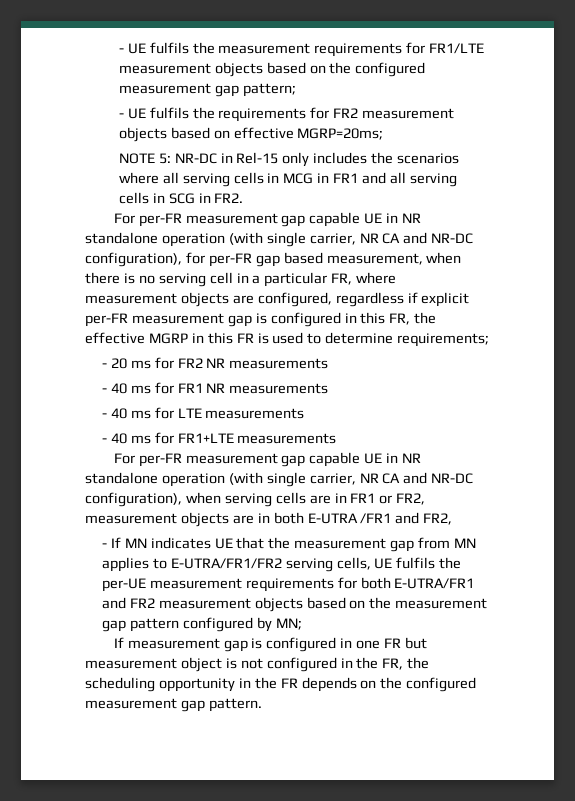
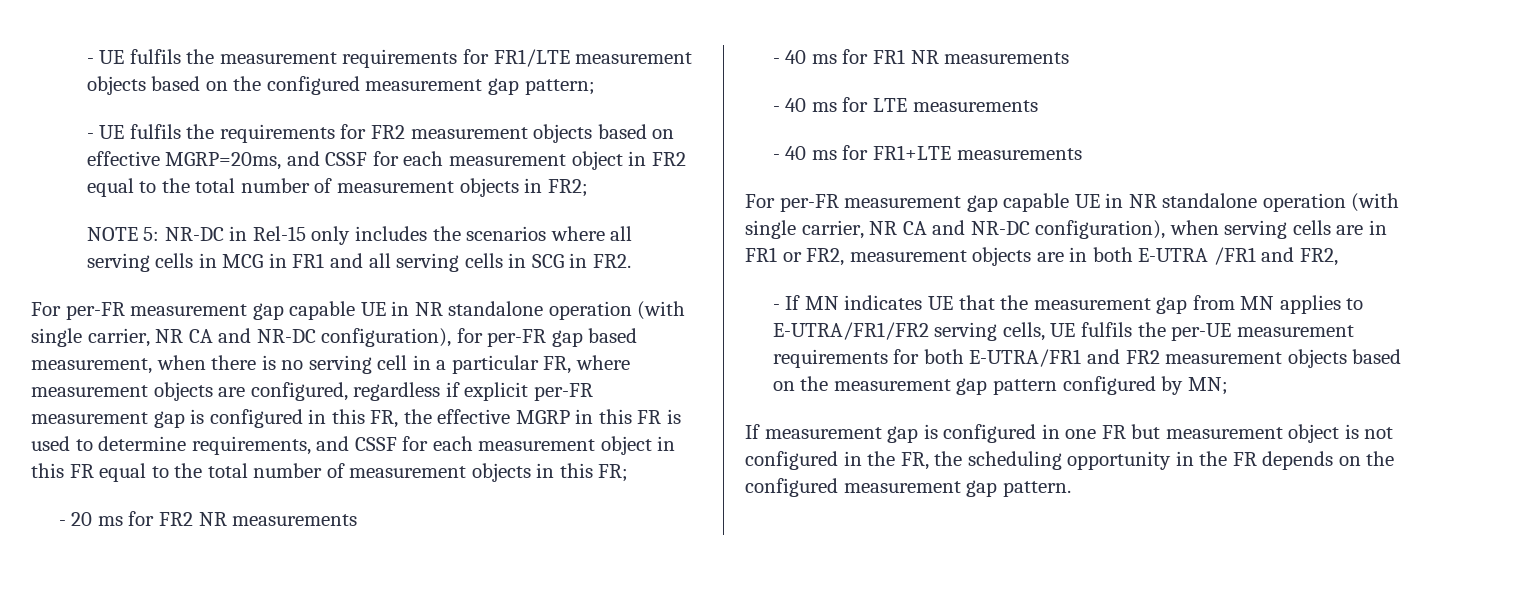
[297,128,384,140] MGRP=20ms; -> [165,151,686,170] [86,178,588,197] MGRP=20ms, and CSSF for each measurement object in FR2 equal to the total number of measurement objects in FR2;
[397,333,490,347] requirements; -> [191,436,676,455] [31,463,629,482] requirements, and CSSF for each measurement object in this FR equal to the total number of measurement objects in this FR;

